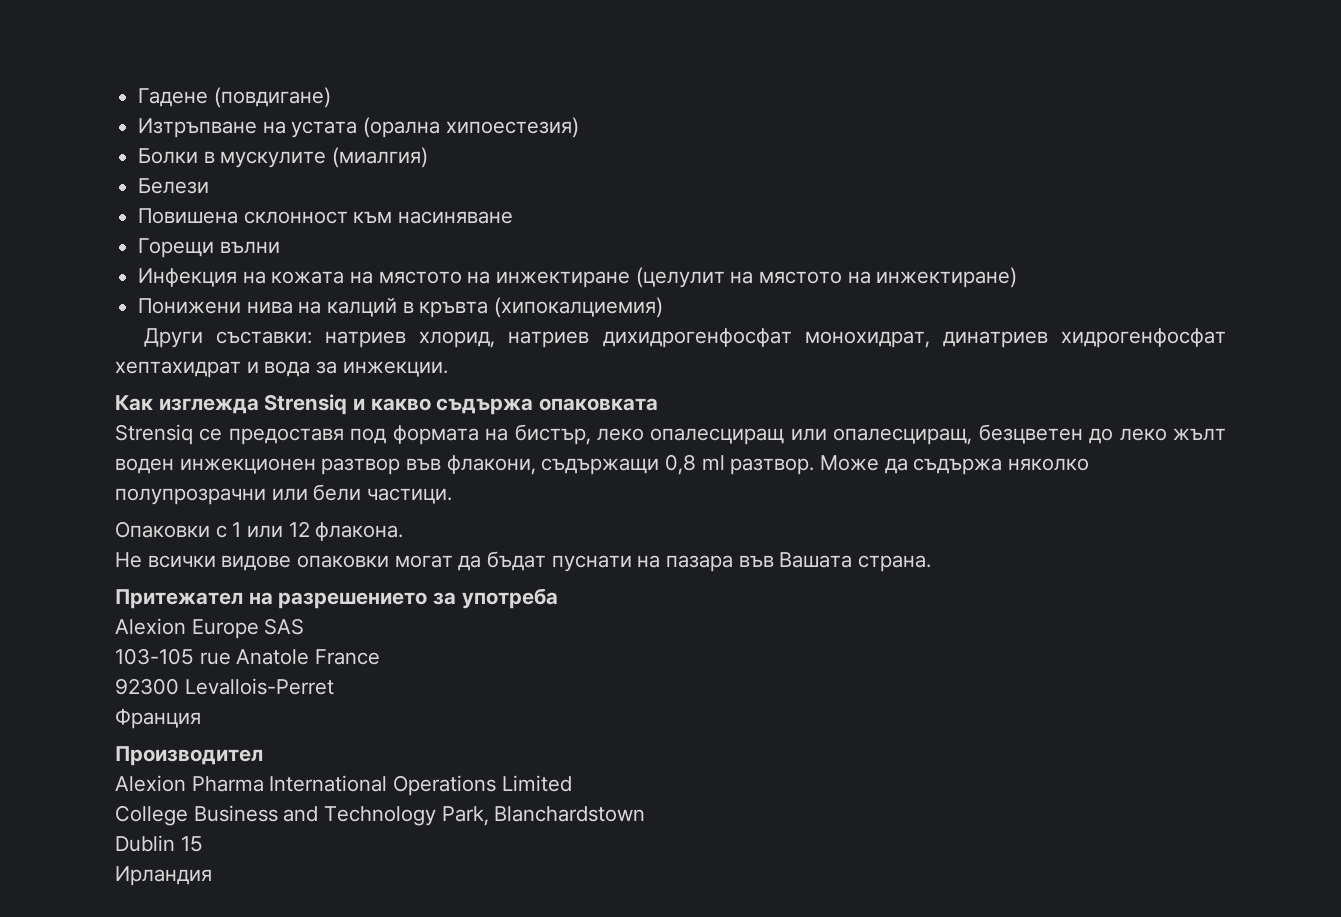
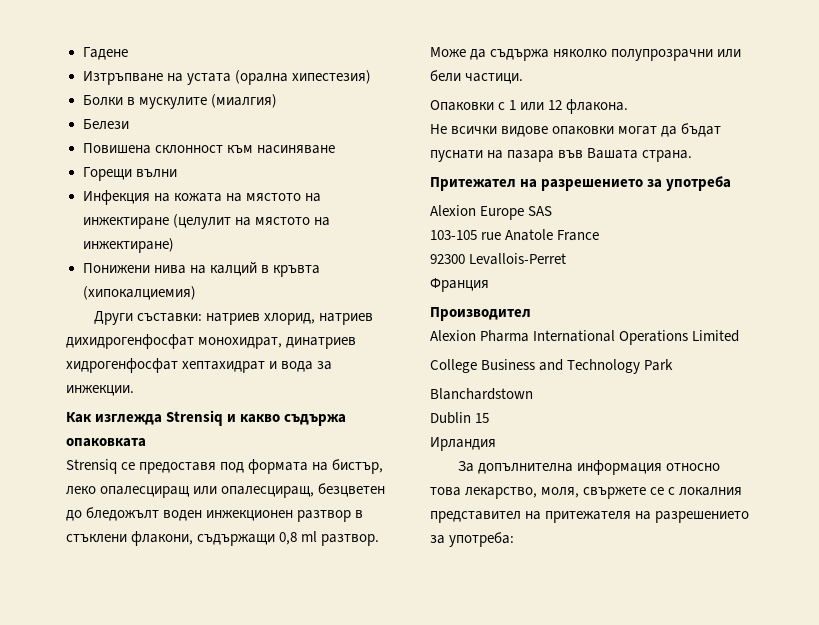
[213,87,331,108] (повдигане) -> (128, 53) none
[445,117,579,138] хипоестезия) -> [291,70,371,84] хипестезия)
[1119,428,1226,441] леко жълт -> [86,507,160,521] бледожълт
[406,458,442,470] във -> [355,510,364,518] [66,534,127,543] в стъклени
[441,806,489,826] Park, -> [644,359,674,371] Park //
(212, 876) none -> [457,460,721,475] [430,487,743,499] [430,511,750,523] [430,532,515,547] // За допълнителна информация относно това лекарствo, моля, свържете се с локалния представител на притежателя на разрешението за употреба:

